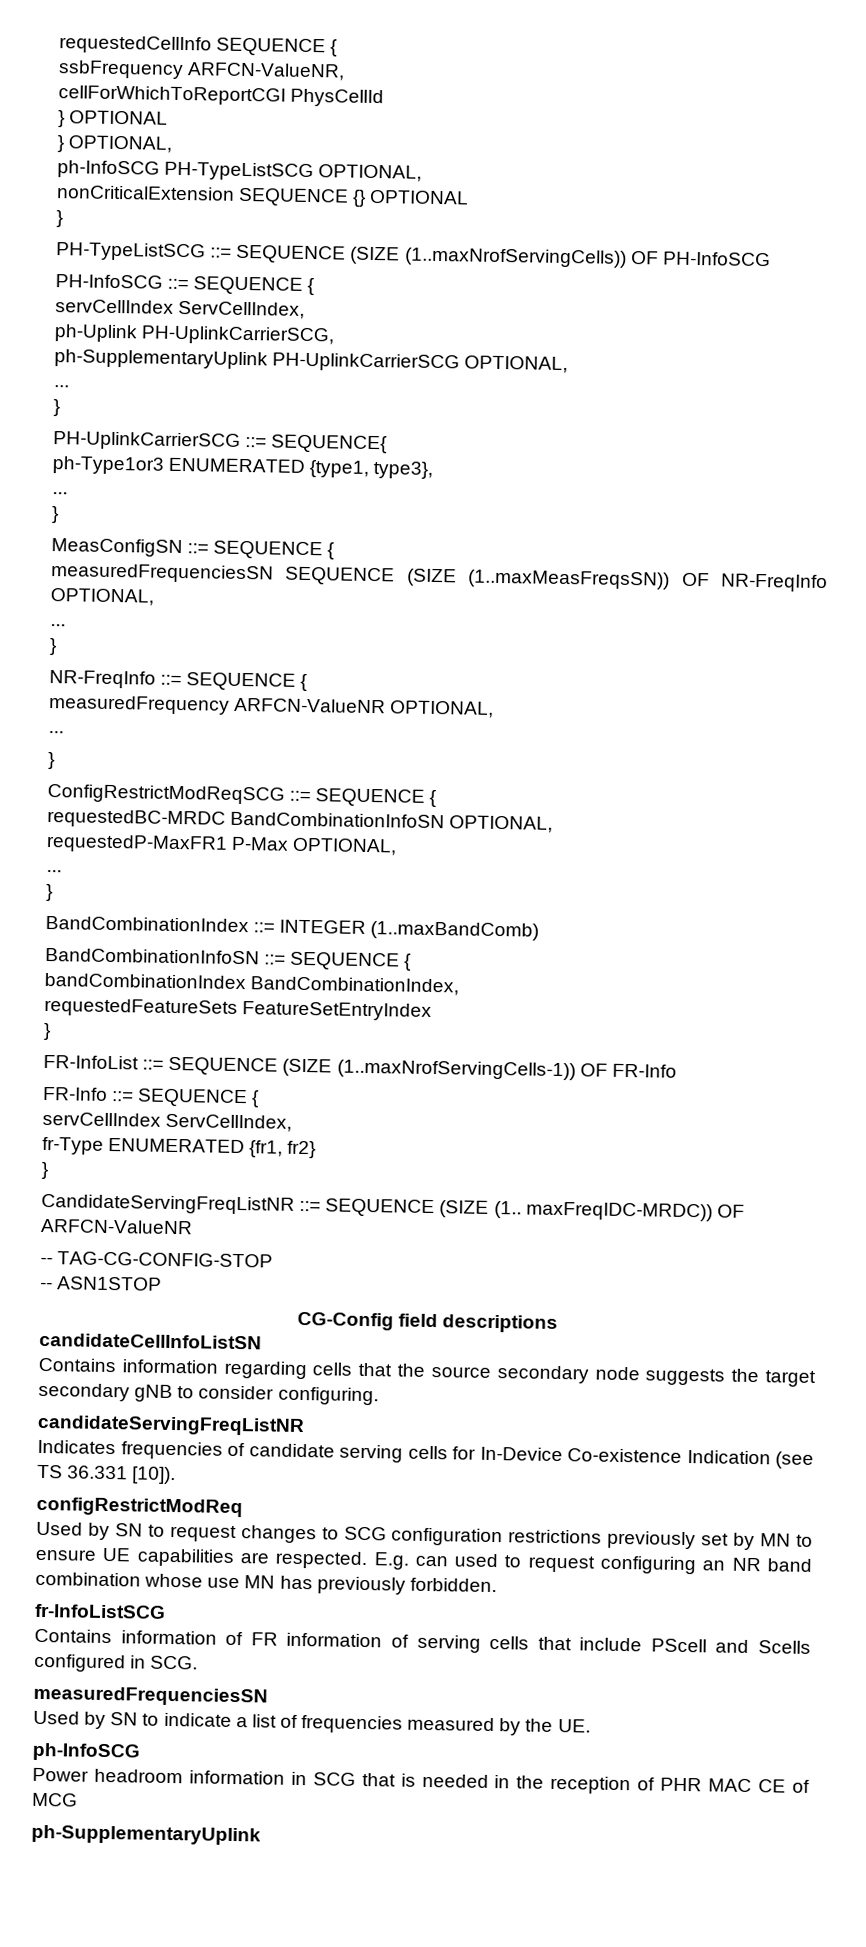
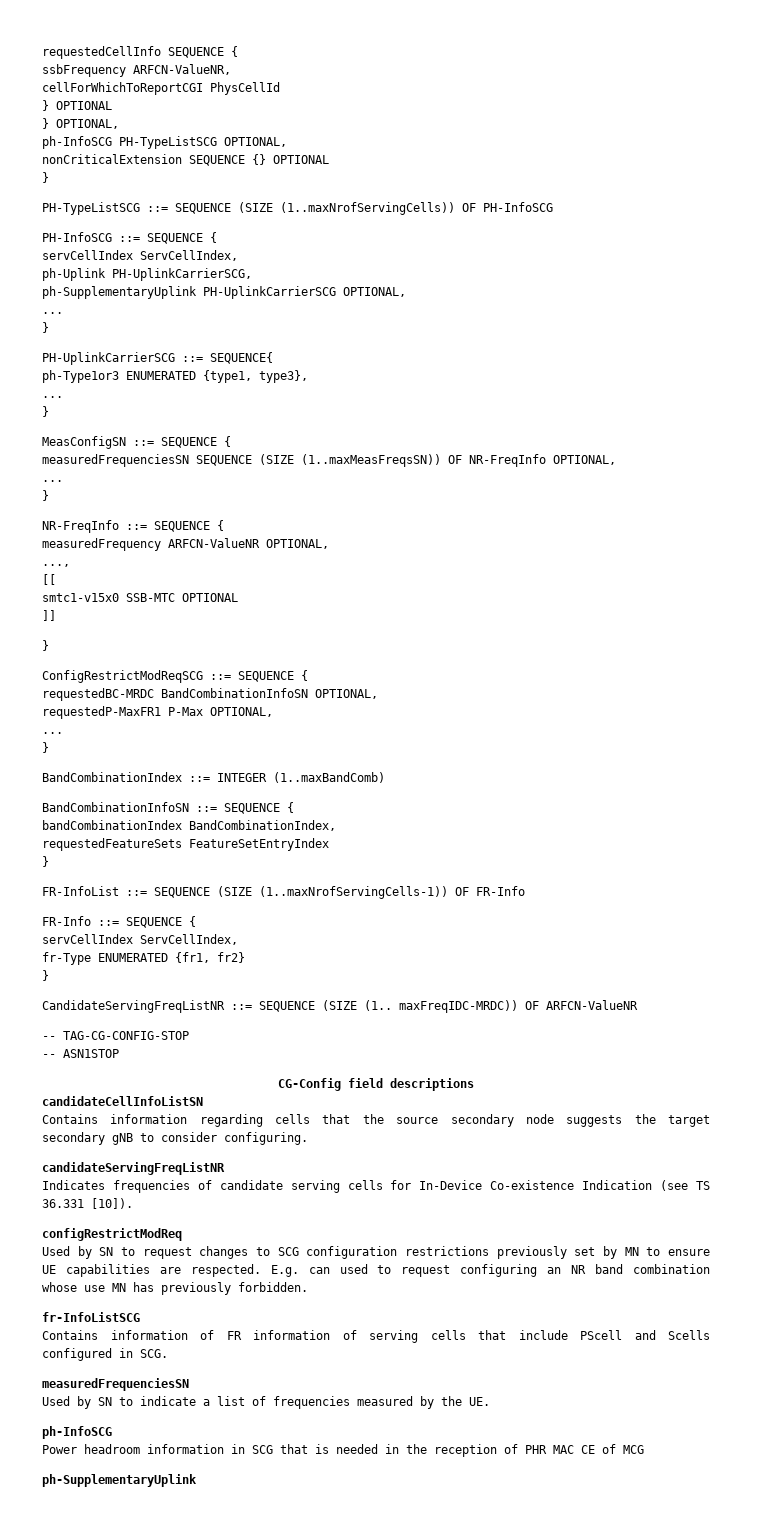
[48,731,64,734] ... -> [42,564,70,567] [42,574,56,585] [42,593,238,602] [42,610,56,621] ..., // [[ // smtc1-v15x0 SSB-MTC OPTIONAL // ]]

